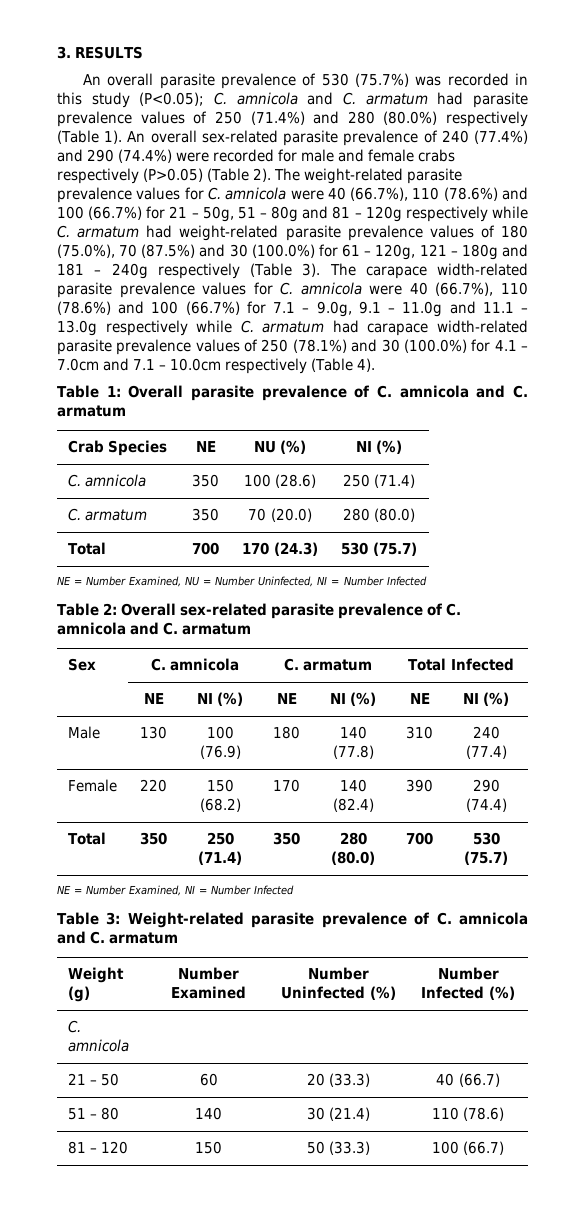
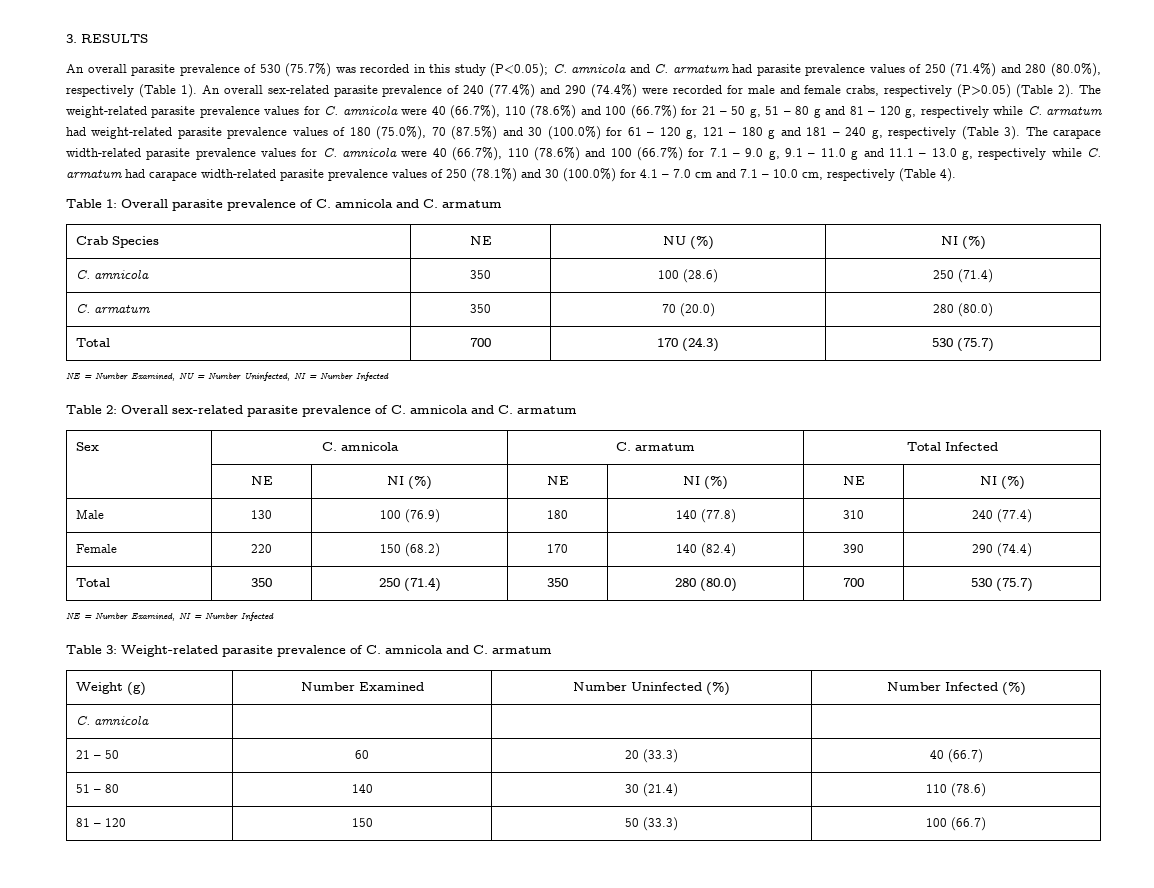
[383,111,438,125] (80.0%) -> [1050,63,1101,77] (80.0%),
[418,149,456,162] crabs -> [846,85,880,96] crabs,
[202,206,299,222] 50g, 51 – 80g -> [731,106,821,118] 50 g, 51 – 80 g
[365,206,402,222] 120g -> [879,106,917,118] 120 g,
[375,244,498,260] 120g, 121 – 180g -> [659,127,776,139] 120 g, 121 – 180 g
[111,263,148,279] 240g -> [845,127,883,139] 240 g,
[316,301,443,317] 9.0g, 9.1 – 11.0g -> [745,148,859,160] 9.0 g, 9.1 – 11.0 g
[57,320,97,336] 13.0g -> [931,148,973,160] 13.0 g,
[57,358,99,371] 7.0cm -> [673,169,712,178] 7.0 cm
[170,358,222,371] 10.0cm -> [773,169,823,180] 10.0 cm,

